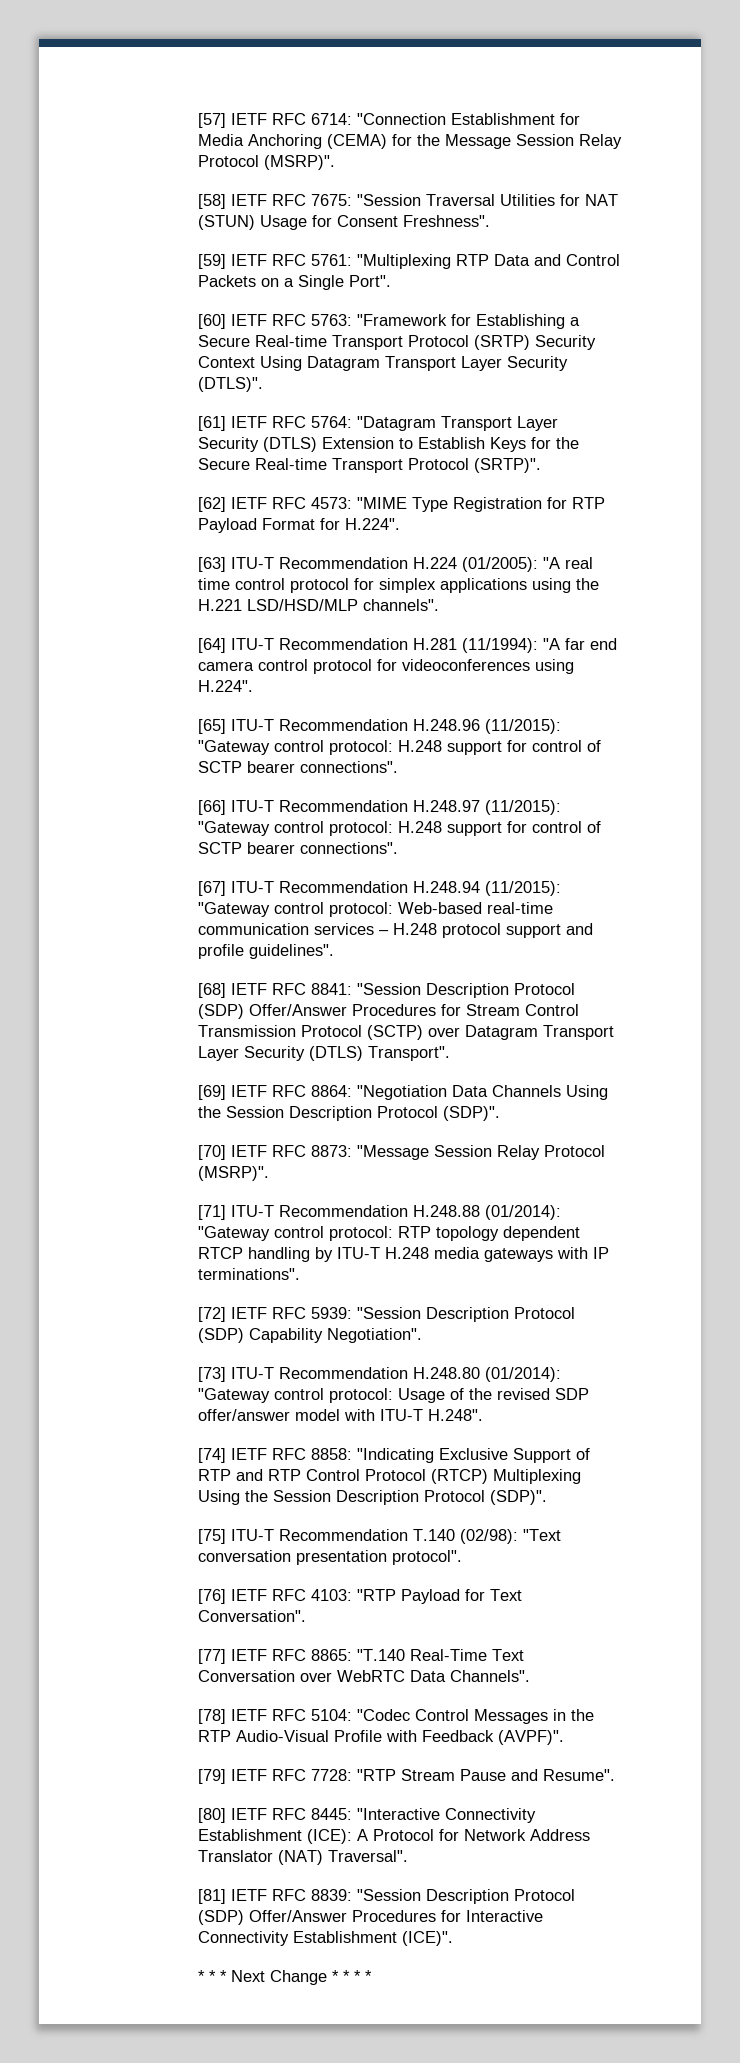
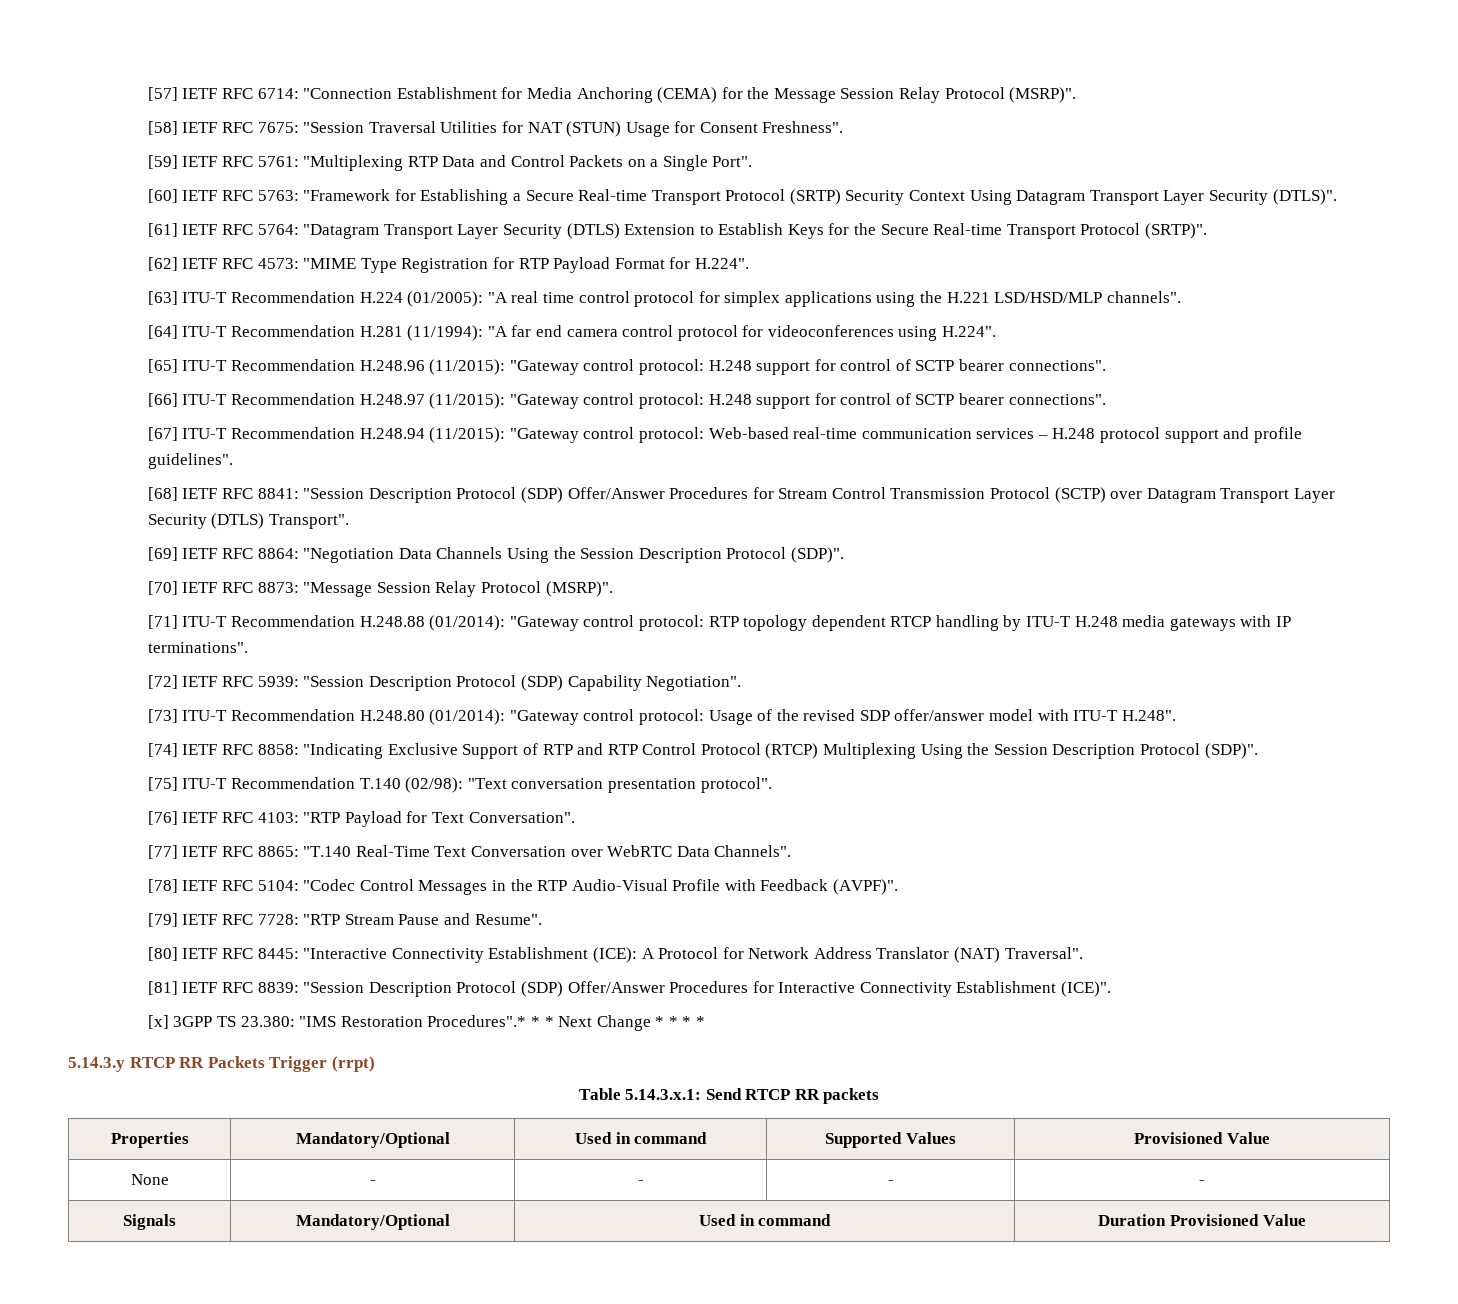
[198,1970,206,1982] * -> [147,1015,527,1029] [x] 3GPP TS 23.380: "IMS Restoration Procedures".*
(373, 1976) none -> [68,1056,375,1072] [578,1088,880,1104] [110,1132,189,1148] [295,1132,450,1148] [574,1132,708,1144] [825,1132,956,1148] [1134,1132,1270,1144] [130,1174,169,1185] [369,1180,376,1185] [637,1180,644,1185] [887,1180,894,1185] [1199,1180,1205,1185] [123,1214,176,1230] [295,1214,450,1230] [698,1214,832,1226] [1098,1214,1306,1226] // 5.14.3.y RTCP RR Packets Trigger (rrpt) // Table 5.14.3.x.1: Send RTCP RR packets // Properties | Mandatory/Optional | Used in command | Supported Values | Provisioned Value // None | - | - | - | - // Signals | Mandatory/Optional | Used in command | Duration Provisioned Value

